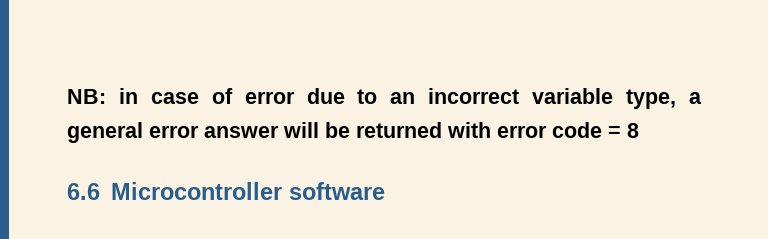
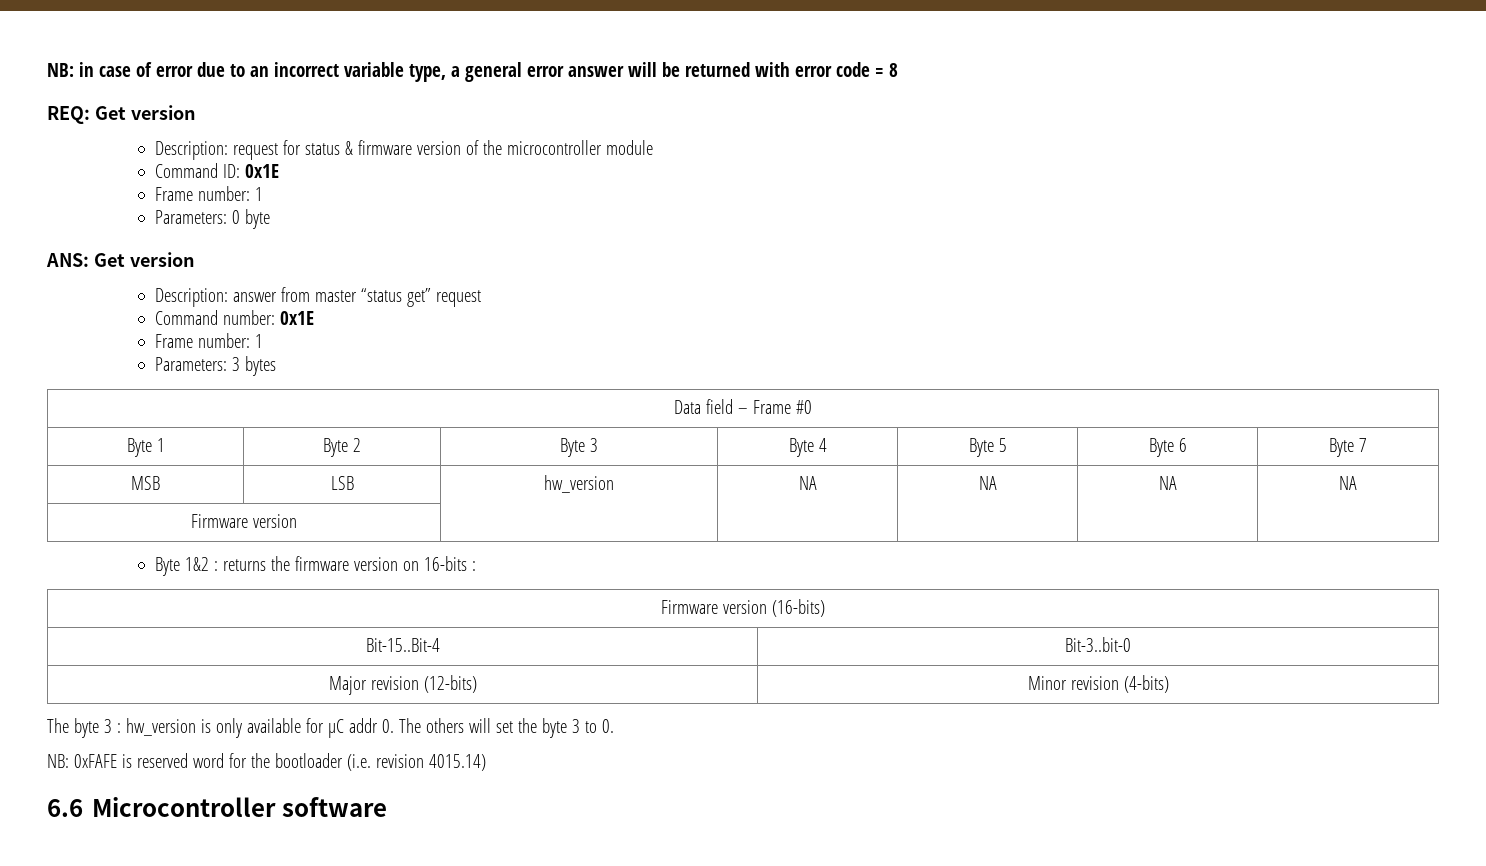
(639, 130) none -> [47,105,196,124] [154,140,653,160] [154,163,279,178] [154,186,263,201] [154,209,270,229] [46,252,195,267] [154,287,481,307] [154,310,314,325] [154,333,263,348] [154,356,276,376] [674,399,812,414] [126,438,165,457] [323,438,361,457] [560,438,598,457] [788,438,827,457] [968,438,1007,457] [1148,438,1187,457] [1329,438,1367,457] [131,476,160,490] [330,476,354,490] [544,475,614,493] [798,476,817,490] [978,476,997,490] [1158,476,1177,490] [1339,476,1357,490] [191,514,297,528] [154,556,476,576] [661,599,825,617] [365,638,440,652] [1065,637,1131,652] [328,675,477,695] [1027,675,1169,693] [47,718,614,738] [47,753,486,771] // REQ: Get version // Description: request for status & firmware version of the microcontroller module // Command ID: 0x1E // Frame number: 1 // Parameters: 0 byte // ANS: Get version // Description: answer from master “status get” request // Command number: 0x1E // Frame number: 1 // Parameters: 3 bytes // Data field – Frame #0 // Byte 1 | Byte 2 | Byte 3 | Byte 4 | Byte 5 | Byte 6 | Byte 7 // MSB | LSB | hw_version | NA | NA | NA | NA // Firmware version | | | | | // Byte 1&2 : returns the firmware version on 16-bits : // Firmware version (16-bits) // Bit-15..Bit-4 | Bit-3..bit-0 // Major revision (12-bits) | Minor revision (4-bits) // The byte 3 : hw_version is only available for µC addr 0. The others will set the byte 3 to 0. // NB: 0xFAFE is reserved word for the bootloader (i.e. revision 4015.14)

